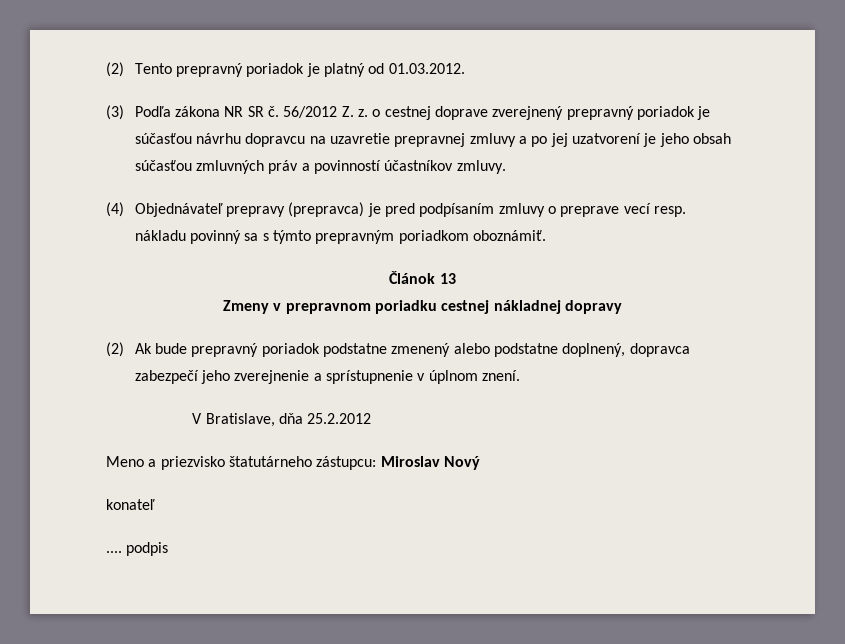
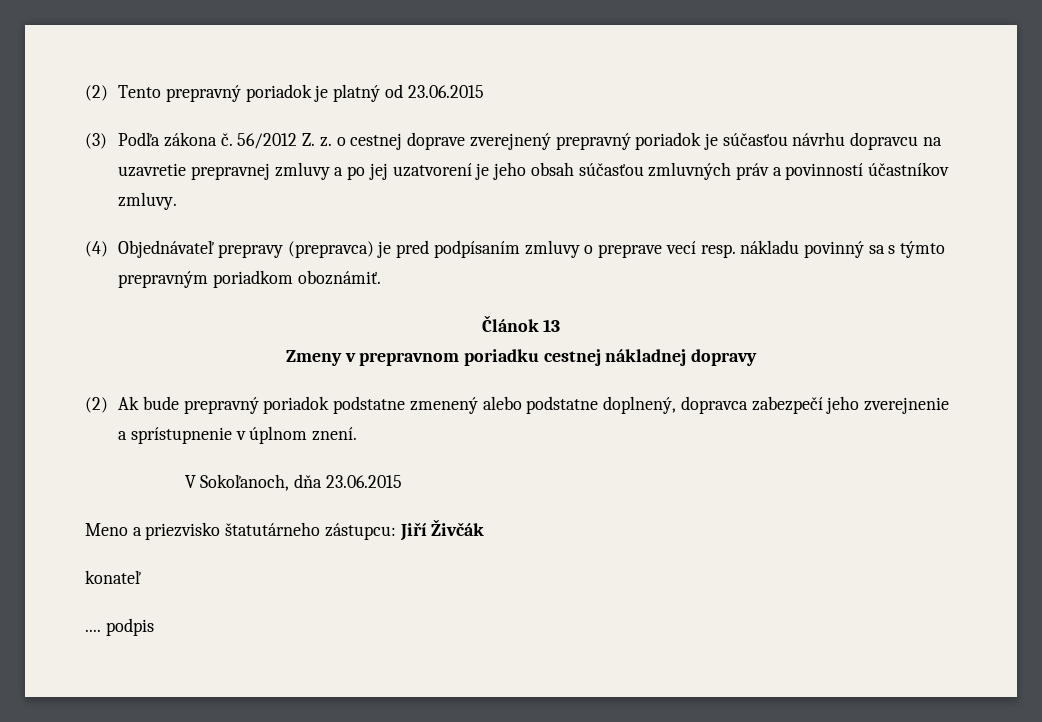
[388,63,465,74] 01.03.2012. -> [407,85,484,98] 23.06.2015
[224,106,264,117] NR SR -> (217, 139) none
[205,413,372,427] Bratislave, dňa 25.2.2012 -> [200,474,402,491] Sokoľanoch, dňa 23.06.2015
[380,456,480,470] Miroslav Nový -> [399,519,485,541] Jiří Živčák

